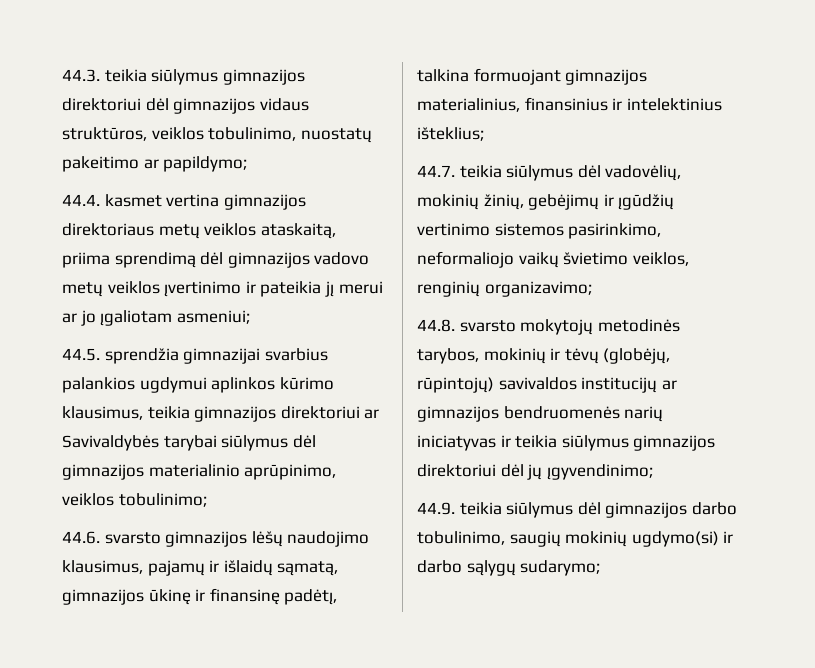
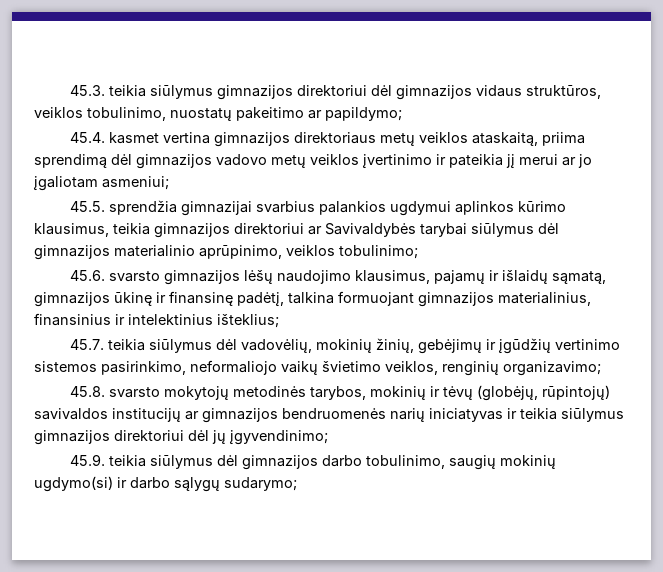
[62,69,100,82] 44.3. -> [69,85,105,96] 45.3.
[62,194,100,206] 44.4. -> [69,132,105,143] 45.4.
[62,348,100,361] 44.5. -> [69,201,105,212] 45.5.
[62,531,100,544] 44.6. -> [69,270,105,281] 45.6.
[417,165,455,177] 44.7. -> [69,339,104,350] 45.7.
[417,319,455,332] 44.8. -> [69,386,105,397] 45.8.
[417,502,455,515] 44.9. -> [69,454,105,466] 45.9.

